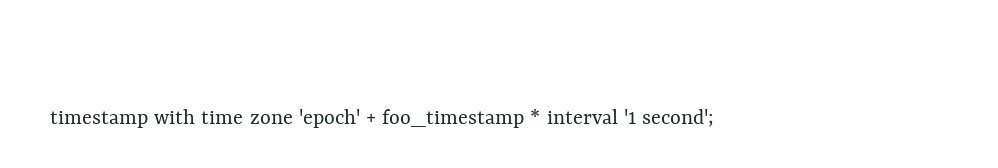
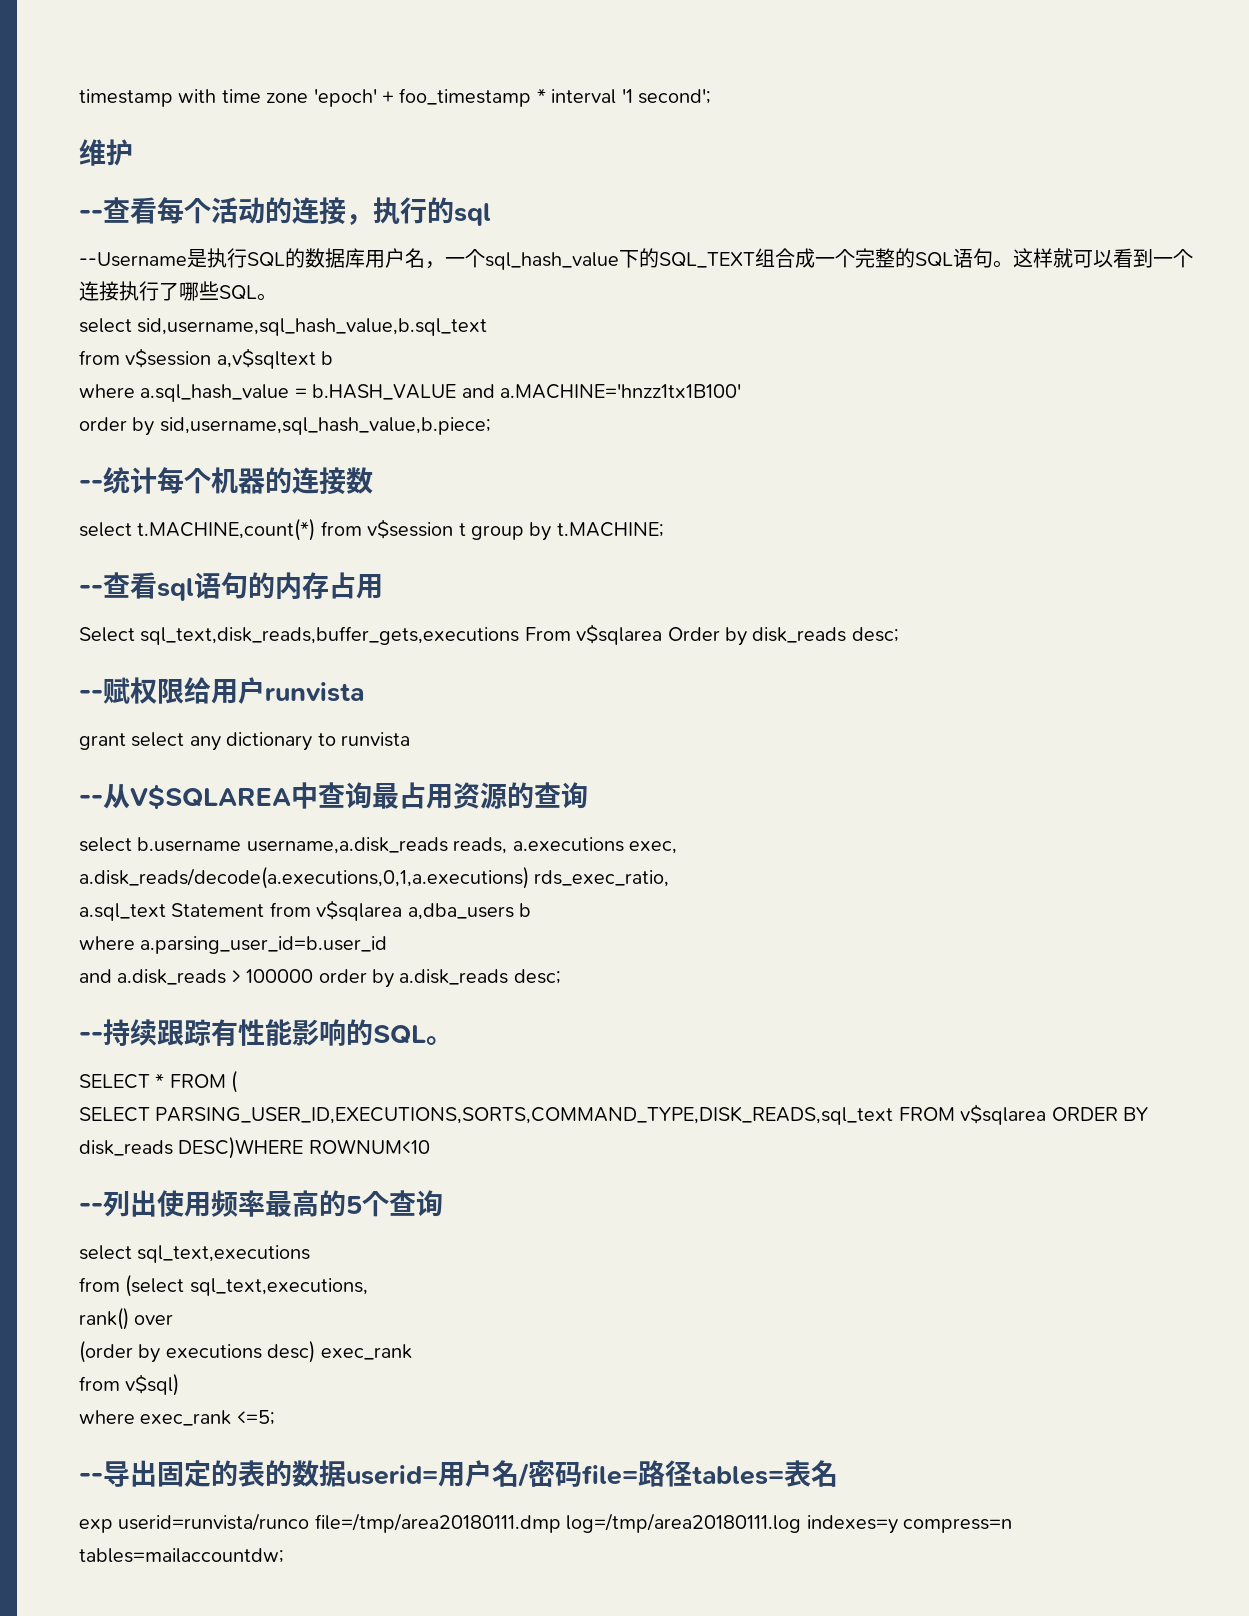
(715, 118) none -> [79,139,133,166] [79,197,491,226] [79,248,1193,270] [79,281,277,301] [79,318,488,336] [79,348,334,369] [79,384,741,402] [79,417,491,436] [79,467,373,495] [79,518,664,541] [79,572,383,601] [79,624,899,646] [79,677,364,704] [79,732,410,751] [79,782,588,810] [79,837,677,854] [79,866,670,889] [79,900,531,921] [79,936,388,954] [79,969,561,988] [79,1019,453,1046] [79,1070,238,1093] [79,1104,1148,1125] [79,1136,430,1159] [79,1190,443,1217] [79,1245,311,1263] [79,1274,368,1297] [79,1307,174,1330] [79,1340,412,1363] [79,1373,180,1396] [79,1410,275,1426] [79,1460,838,1487] [79,1513,1012,1534] [79,1548,284,1563] // 维护 // --查看每个活动的连接，执行的sql // --Username是执行SQL的数据库用户名，一个sql_hash_value下的SQL_TEXT组合成一个完整的SQL语句。这样就可以看到一个连接执行了哪些SQL。 // select sid,username,sql_hash_value,b.sql_text // from v$session a,v$sqltext b // where a.sql_hash_value = b.HASH_VALUE and a.MACHINE='hnzz1tx1B100' // order by sid,username,sql_hash_value,b.piece; // --统计每个机器的连接数 // select t.MACHINE,count(*) from v$session t group by t.MACHINE; // --查看sql语句的内存占用 // Select sql_text,disk_reads,buffer_gets,executions From v$sqlarea Order by disk_reads desc; // --赋权限给用户runvista // grant select any dictionary to runvista // --从V$SQLAREA中查询最占用资源的查询 // select b.username username,a.disk_reads reads, a.executions exec, // a.disk_reads/decode(a.executions,0,1,a.executions) rds_exec_ratio, // a.sql_text Statement from v$sqlarea a,dba_users b // where a.parsing_user_id=b.user_id // and a.disk_reads > 100000 order by a.disk_reads desc; // --持续跟踪有性能影响的SQL。 // SELECT * FROM ( // SELECT PARSING_USER_ID,EXECUTIONS,SORTS,COMMAND_TYPE,DISK_READS,sql_text FROM v$sqlarea ORDER BY disk_reads DESC)WHERE ROWNUM<10 // --列出使用频率最高的5个查询 // select sql_text,executions // from (select sql_text,executions, // rank() over // (order by executions desc) exec_rank // from v$sql) // where exec_rank <=5; // --导出固定的表的数据userid=用户名/密码file=路径tables=表名 // exp userid=runvista/runco file=/tmp/area20180111.dmp log=/tmp/area20180111.log indexes=y compress=n tables=mailaccountdw;

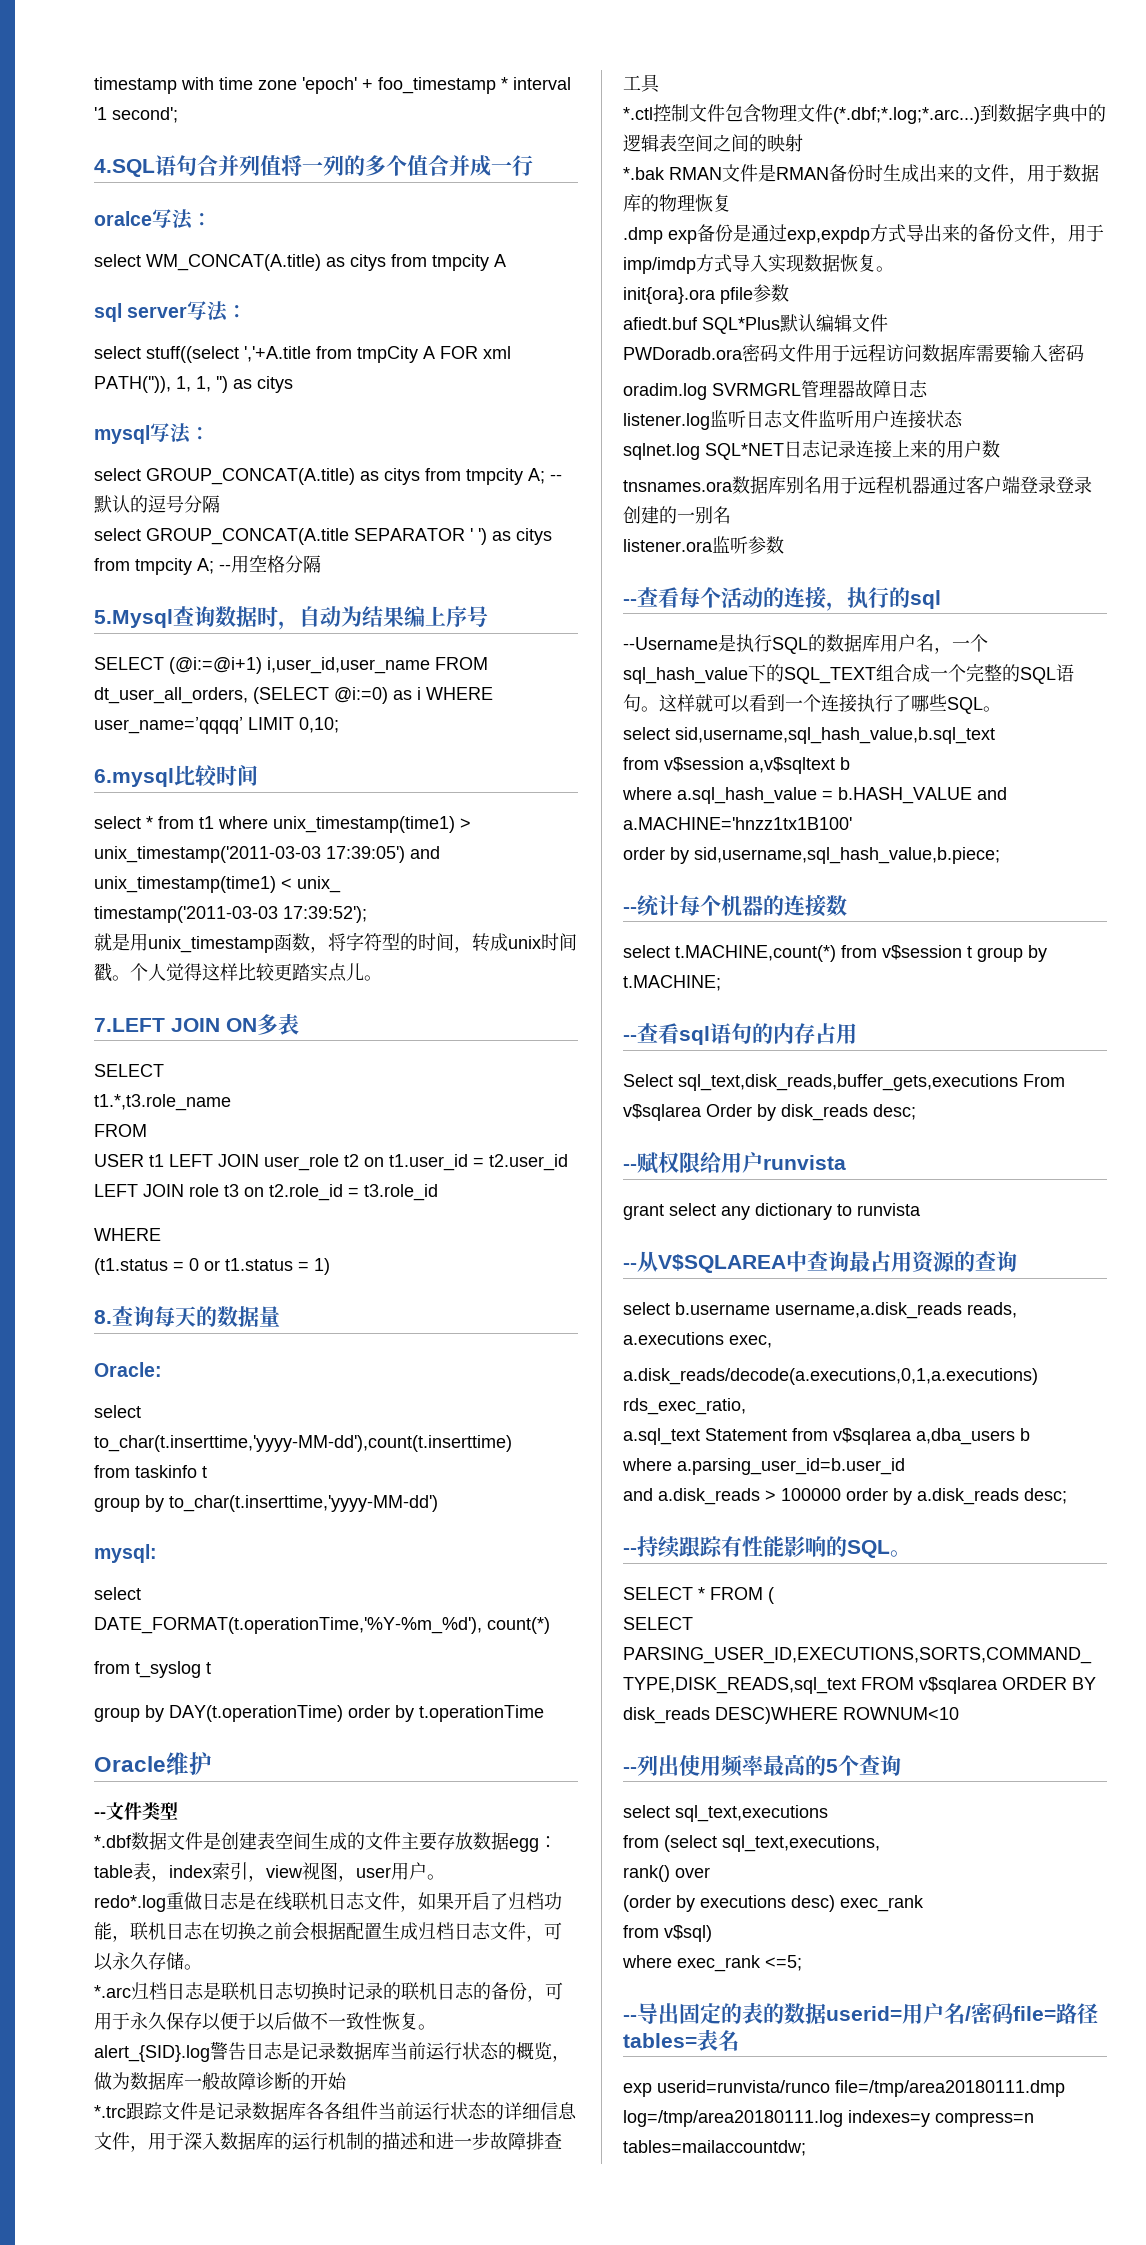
[79,139,133,166] 维护 -> [94,155,533,177] [94,209,212,230] [94,254,506,271] [94,301,248,322] [94,346,511,363] [94,376,293,393] [94,423,210,444] [94,468,562,485] [94,495,220,513] [94,528,552,545] [94,555,321,575] [94,606,488,630] [94,657,488,674] [94,687,493,704] [94,717,339,734] [94,765,258,787] [94,816,471,833] [94,846,440,863] [94,876,341,893] [94,906,367,923] [94,932,577,953] [94,963,382,982] [94,1013,299,1035] [94,1064,164,1077] [94,1094,231,1111] [94,1124,147,1137] [94,1154,568,1171] [94,1184,438,1201] [94,1228,161,1241] [94,1258,330,1275] [94,1306,280,1327] [94,1362,162,1377] [94,1405,141,1418] [94,1435,512,1452] [94,1465,207,1478] [94,1495,438,1512] [94,1544,157,1563] [94,1587,141,1600] [94,1617,550,1634] [94,1661,211,1678] [94,1705,544,1722] [94,1752,212,1775] [94,1802,178,1820] [94,1832,557,1852] [94,1862,445,1882] [94,1892,562,1912] [94,1922,562,1942] [94,1952,202,1971] [94,1982,563,2002] [94,2012,436,2031] [94,2041,570,2062] [94,2072,347,2090] [94,2102,577,2120] [94,2132,562,2152] [623,74,660,93] [623,103,1106,124] [623,134,803,152] [623,164,1099,184] [623,194,731,212] [623,224,1104,244] [623,254,894,274] [623,284,789,304] [623,314,888,334] [623,344,1084,363] [623,380,928,400] [623,410,963,430] [623,440,1000,460] [623,476,1092,494] [623,506,731,524] [623,536,784,554] 4.SQL语句合并列值将一列的多个值合并成一行 // oralce写法： // select WM_CONCAT(A.title) as citys from tmpcity A // sql server写法： // select stuff((select ','+A.title from tmpCity A FOR xml PATH('')), 1, 1, '') as citys // mysql写法： // select GROUP_CONCAT(A.title) as citys from tmpcity A; --默认的逗号分隔 // select GROUP_CONCAT(A.title SEPARATOR ' ') as citys from tmpcity A; --用空格分隔 // 5.Mysql查询数据时，自动为结果编上序号 // SELECT (@i:=@i+1) i,user_id,user_name FROM dt_user_all_orders, (SELECT @i:=0) as i WHERE user_name=’qqqq’ LIMIT 0,10; // 6.mysql比较时间 // select * from t1 where unix_timestamp(time1) > unix_timestamp('2011-03-03 17:39:05') and unix_timestamp(time1) < unix_ // timestamp('2011-03-03 17:39:52'); // 就是用unix_timestamp函数，将字符型的时间，转成unix时间戳。个人觉得这样比较更踏实点儿。 // 7.LEFT JOIN ON多表 // SELECT // t1.*,t3.role_name // FROM // USER t1 LEFT JOIN user_role t2 on t1.user_id = t2.user_id LEFT JOIN role t3 on t2.role_id = t3.role_id // WHERE // (t1.status = 0 or t1.status = 1) // 8.查询每天的数据量 // Oracle: // select // to_char(t.inserttime,'yyyy-MM-dd'),count(t.inserttime) // from taskinfo t // group by to_char(t.inserttime,'yyyy-MM-dd') // mysql: // select // DATE_FORMAT(t.operationTime,'%Y-%m_%d'), count(*) // from t_syslog t // group by DAY(t.operationTime) order by t.operationTime // Oracle维护 // --文件类型 // *.dbf数据文件是创建表空间生成的文件主要存放数据egg：table表，index索引，view视图，user用户。 // redo*.log重做日志是在线联机日志文件，如果开启了归档功能，联机日志在切换之前会根据配置生成归档日志文件，可以永久存储。 // *.arc归档日志是联机日志切换时记录的联机日志的备份，可用于永久保存以便于以后做不一致性恢复。 // alert_{SID}.log警告日志是记录数据库当前运行状态的概览，做为数据库一般故障诊断的开始 // *.trc跟踪文件是记录数据库各各组件当前运行状态的详细信息文件，用于深入数据库的运行机制的描述和进一步故障排查工具 // *.ctl控制文件包含物理文件(*.dbf;*.log;*.arc...)到数据字典中的逻辑表空间之间的映射 // *.bak RMAN文件是RMAN备份时生成出来的文件，用于数据库的物理恢复 // .dmp exp备份是通过exp,expdp方式导出来的备份文件，用于imp/imdp方式导入实现数据恢复。 // init{ora}.ora pfile参数 // afiedt.buf SQL*Plus默认编辑文件 // PWDoradb.ora密码文件用于远程访问数据库需要输入密码 // oradim.log SVRMGRL管理器故障日志 // listener.log监听日志文件监听用户连接状态 // sqlnet.log SQL*NET日志记录连接上来的用户数 // tnsnames.ora数据库别名用于远程机器通过客户端登录登录创建的一别名 // listener.ora监听参数

